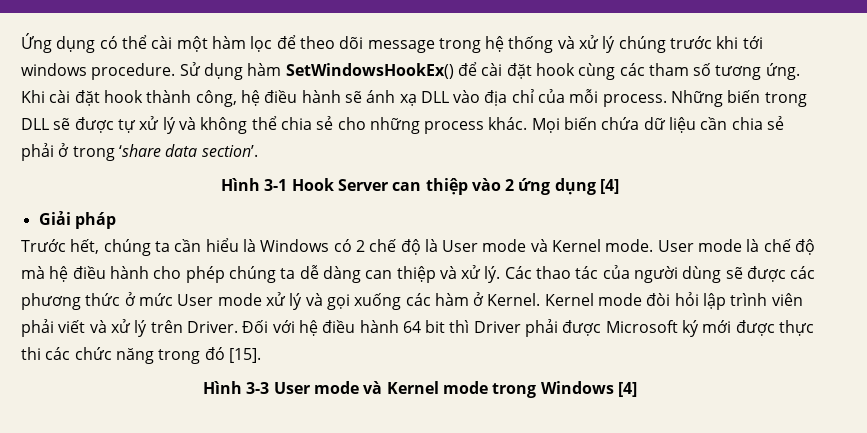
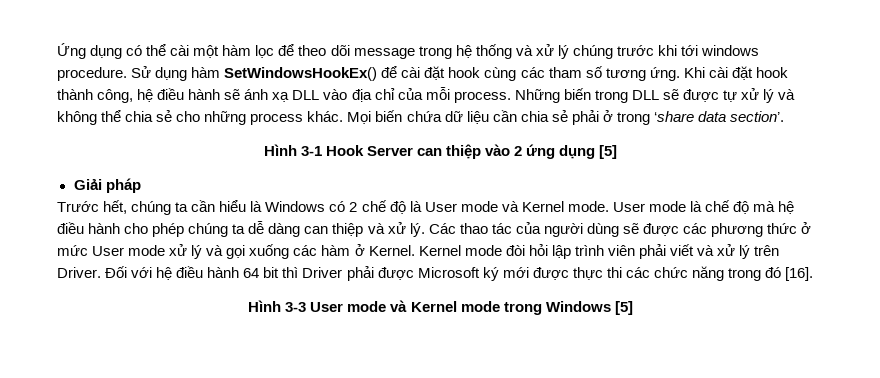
[600,179,620,194] [4] -> [599,145,618,159] [5]
[228,348,261,363] [15]. -> [785,267,814,281] [16].
[617,382,637,397] [4] -> [614,301,633,315] [5]

